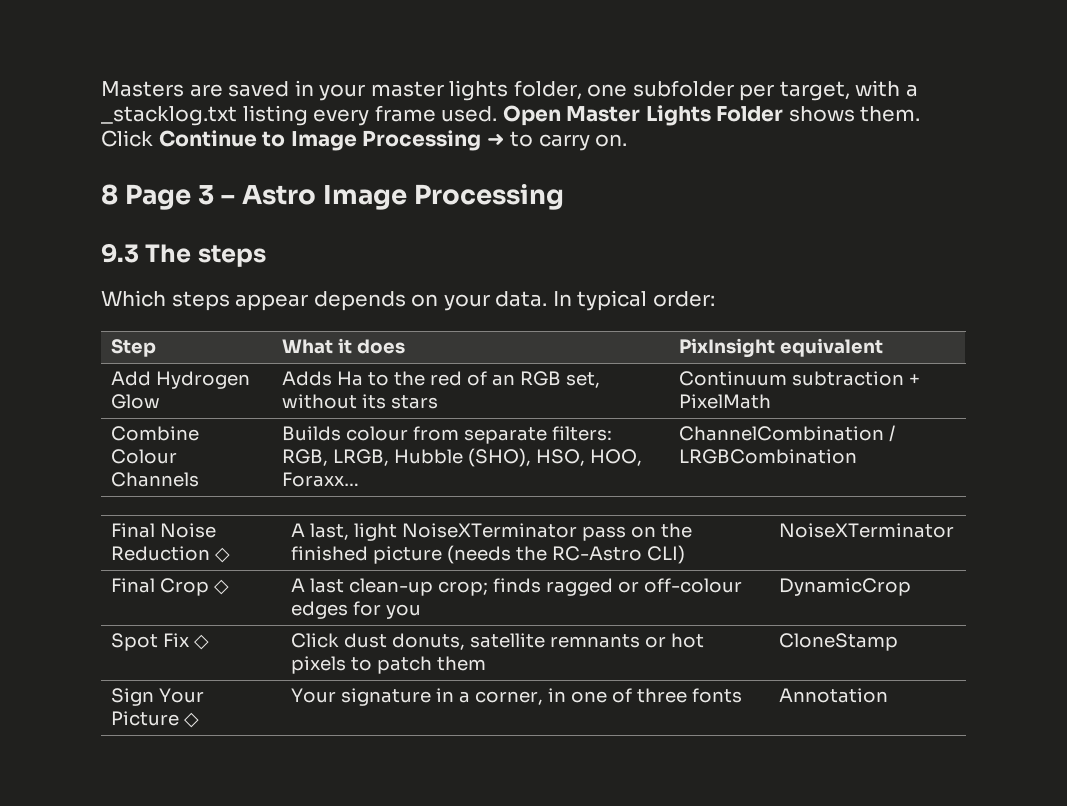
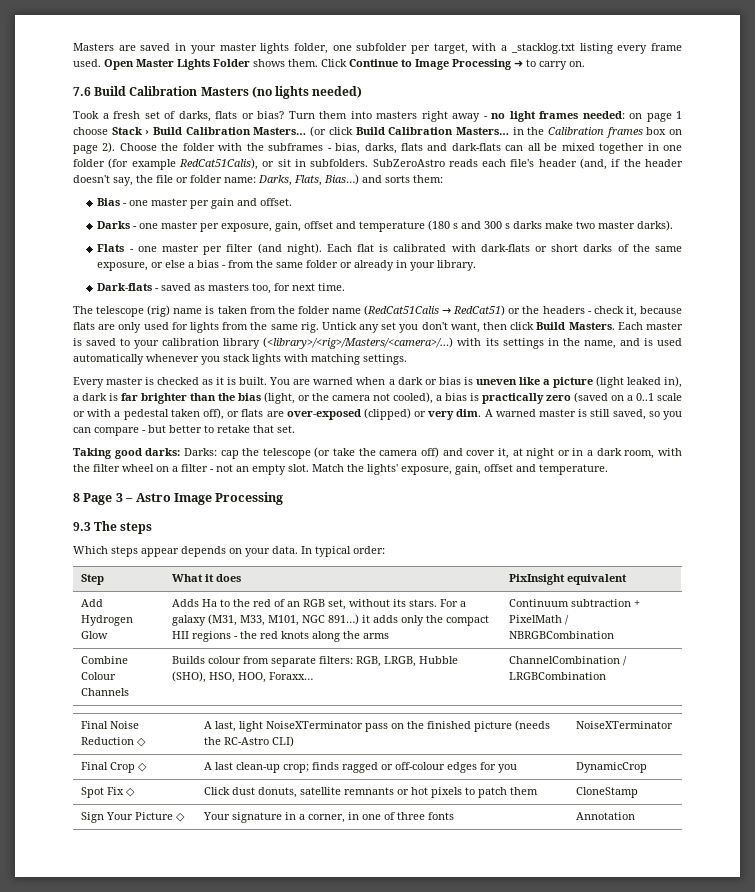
(628, 140) none -> [73,86,363,99] [73,111,682,122] [73,126,682,138] [73,142,682,154] [73,158,683,170] [73,174,443,186] [97,198,293,209] [97,220,674,232] [97,243,682,255] [97,260,477,271] [97,283,346,294] [73,305,682,317] [73,322,684,333] [73,337,683,349] [73,354,407,365] [73,376,683,388] [73,392,682,404] [73,408,682,420] [73,425,295,436] [73,447,682,459] [73,464,608,475] // 7.6 Build Calibration Masters (no lights needed) // Took a fresh set of darks, flats or bias? Turn them into masters right away - no light frames needed: on page 1 choose Stack › Build Calibration Masters… (or click Build Calibration Masters… in the Calibration frames box on page 2). Choose the folder with the subframes - bias, darks, flats and dark-flats can all be mixed together in one folder (for example RedCat51Calis), or sit in subfolders. SubZeroAstro reads each file's header (and, if the header doesn't say, the file or folder name: Darks, Flats, Bias…) and sorts them: // Bias - one master per gain and offset. // Darks - one master per exposure, gain, offset and temperature (180 s and 300 s darks make two master darks). // Flats - one master per filter (and night). Each flat is calibrated with dark-flats or short darks of the same exposure, or else a bias - from the same folder or already in your library. // Dark-flats - saved as masters too, for next time. // The telescope (rig) name is taken from the folder name (RedCat51Calis → RedCat51) or the headers - check it, because flats are only used for lights from the same rig. Untick any set you don't want, then click Build Masters. Each master is saved to your calibration library (<library>/<rig>/Masters/<camera>/…) with its settings in the name, and is used automatically whenever you stack lights with matching settings. // Every master is checked as it is built. You are warned when a dark or bias is uneven like a picture (light leaked in), a dark is far brighter than the bias (light, or the camera not cooled), a bias is practically zero (saved on a 0..1 scale or with a pedestal taken off), or flats are over-exposed (clipped) or very dim. A warned master is still saved, so you can compare - but better to retake that set. // Taking good darks: Darks: cap the telescope (or take the camera off) and cover it, at night or in a dark room, with the filter wheel on a filter - not an empty slot. Match the lights' exposure, gain, offset and temperature.
[390,395,438,409] stars -> [408,599,466,607] [171,614,489,626] [171,631,389,642] stars. For a galaxy (M31, M33, M101, NGC 891…) it adds only the compact HII regions - the red knots along the arms
(771, 401) none -> [564,615,569,625] [508,631,614,639] / NBRGBCombination

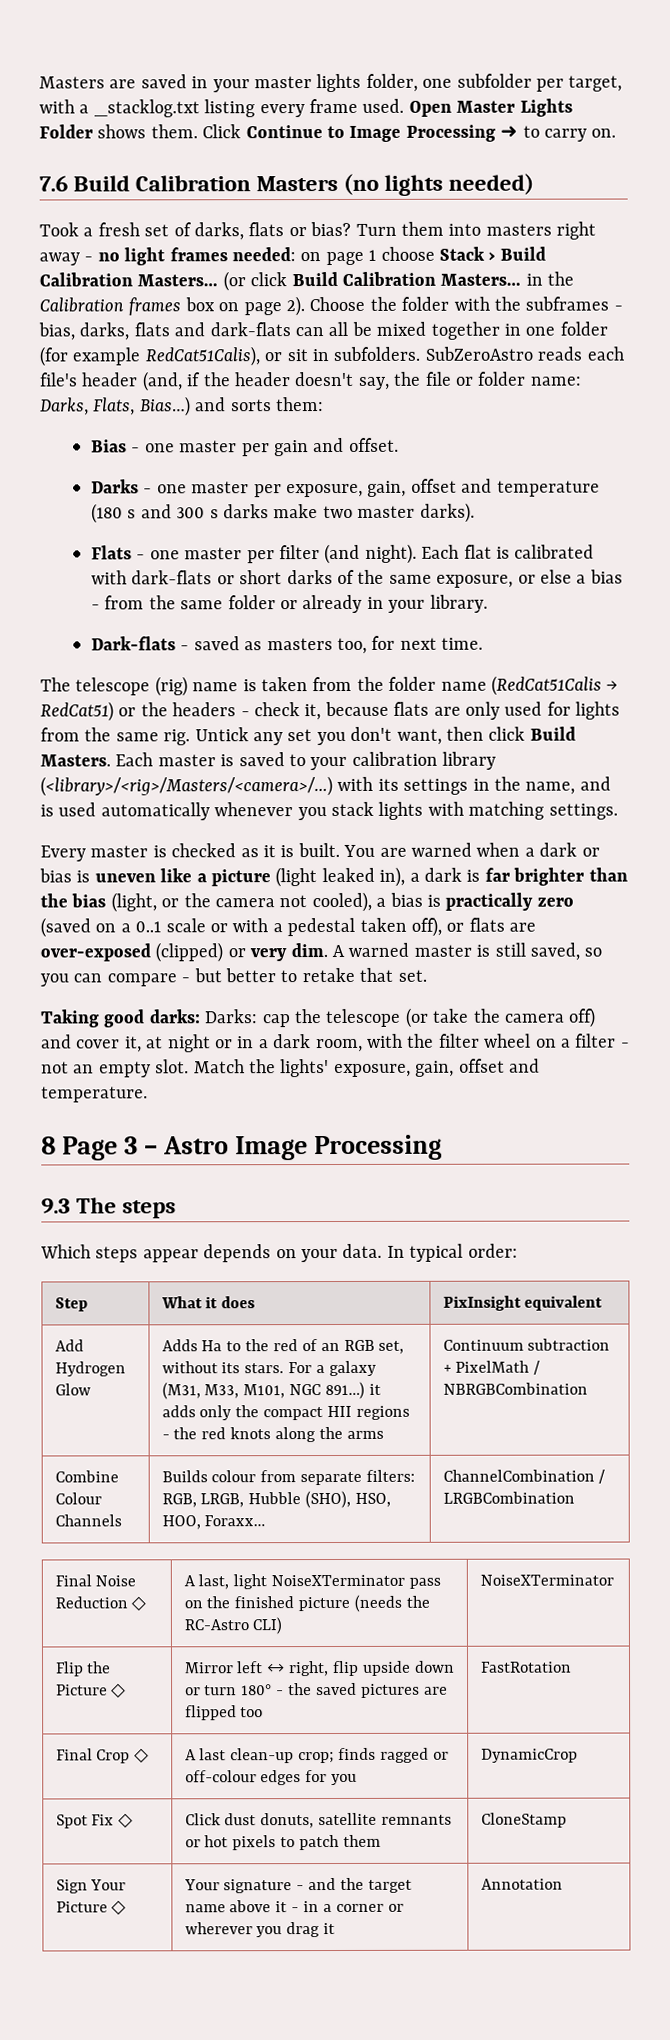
(673, 725) none -> [55,1661,112,1677] [55,1683,127,1699] [184,1660,455,1677] [184,1682,448,1698] [184,1705,264,1721] [480,1661,572,1673] // Flip the Picture ◇ | Mirror left ↔ right, flip upside down or turn 180° - the saved pictures are flipped too | FastRotation
[284,812,454,823] in a corner, in one of three fonts -> [296,1877,412,1893] [184,1900,404,1913] [184,1922,336,1938] - and the target name above it - in a corner or wherever you drag it

